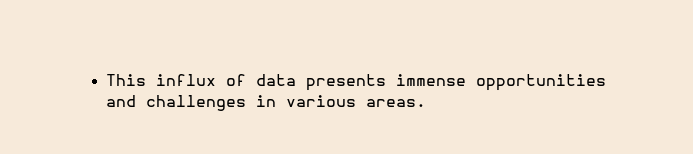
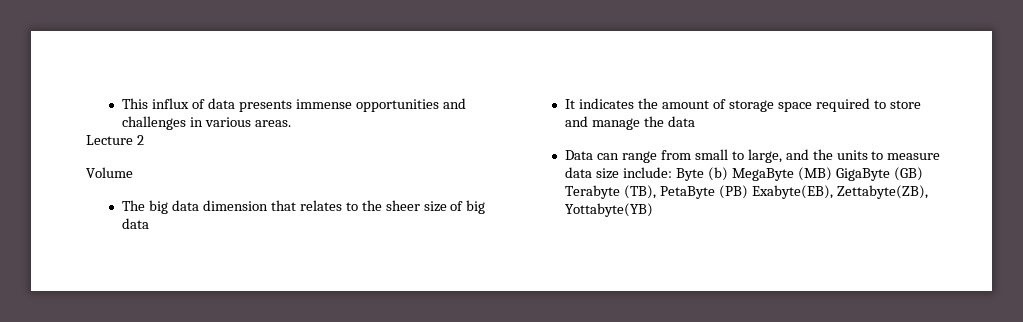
(427, 103) none -> [86,135,144,145] [86,167,133,178] [122,200,486,214] [122,218,150,229] [565,98,921,112] [565,116,696,130] [565,149,941,163] [565,167,923,181] [565,185,928,199] [565,203,654,217] // Lecture 2 // Volume // The big data dimension that relates to the sheer size of big data // It indicates the amount of storage space required to store and manage the data // Data can range from small to large, and the units to measure data size include: Byte (b) MegaByte (MB) GigaByte (GB) Terabyte (TB), PetaByte (PB) Exabyte(EB), Zettabyte(ZB), Yottabyte(YB)

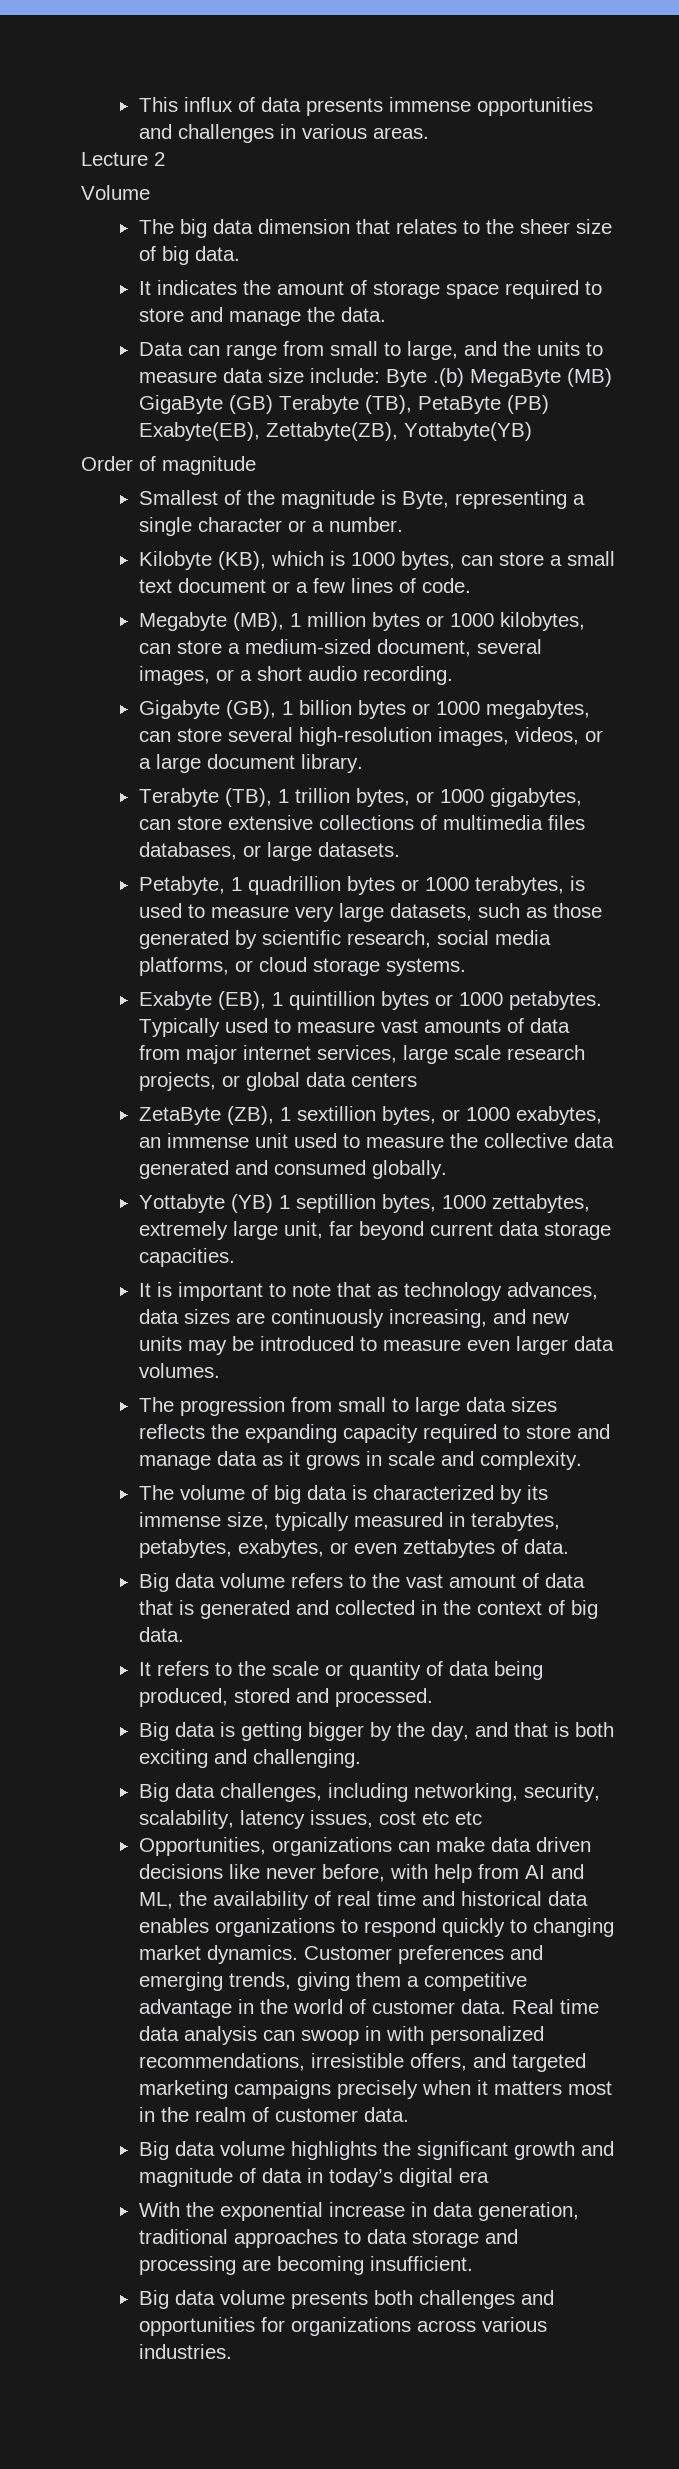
[122,218,150,229] data -> [194,246,240,261] data.
[668,116,696,127] data -> [340,307,386,322] data.
[707,167,728,181] (b) -> [432,368,464,387] .(b)
(654, 210) none -> [81,456,256,475] [138,490,585,509] [138,517,403,536] [138,551,615,570] [138,578,471,593] [138,612,585,631] [138,639,542,657] [138,666,453,685] [138,700,590,719] [138,727,603,746] [138,754,363,773] [138,788,582,807] [138,815,585,830] [138,842,400,861] [138,876,585,895] [138,903,602,922] [138,930,551,949] [138,957,466,976] [138,991,602,1010] [138,1018,570,1037] [138,1045,585,1064] [138,1072,417,1091] [138,1106,602,1125] [138,1133,614,1148] [138,1160,447,1179] [138,1194,590,1213] [138,1221,611,1240] [138,1248,235,1267] [138,1282,598,1301] [138,1309,569,1328] [138,1336,614,1355] [138,1363,220,1378] [138,1397,557,1416] [138,1424,610,1443] [138,1451,582,1470] [138,1485,548,1504] [138,1512,560,1531] [138,1539,569,1558] [138,1573,585,1592] [138,1600,598,1619] [138,1627,184,1642] [138,1661,543,1680] [138,1688,433,1707] [138,1722,614,1741] [138,1749,361,1768] [138,1783,600,1802] [138,1810,482,1829] [138,1837,591,1856] [138,1864,584,1883] [138,1891,588,1910] [138,1918,614,1937] [138,1945,543,1964] [138,1972,527,1991] [138,1999,599,2018] [138,2026,544,2045] [138,2053,586,2072] [138,2080,612,2099] [138,2107,409,2122] [138,2141,614,2160] [138,2168,489,2187] [138,2202,579,2221] [138,2229,518,2248] [138,2256,473,2275] [138,2290,554,2309] [138,2317,547,2336] [138,2344,232,2359] // Order of magnitude // Smallest of the magnitude is Byte, representing a single character or a number. // Kilobyte (KB), which is 1000 bytes, can store a small text document or a few lines of code. // Megabyte (MB), 1 million bytes or 1000 kilobytes, can store a medium-sized document, several images, or a short audio recording. // Gigabyte (GB), 1 billion bytes or 1000 megabytes, can store several high-resolution images, videos, or a large document library. // Terabyte (TB), 1 trillion bytes, or 1000 gigabytes, can store extensive collections of multimedia files databases, or large datasets. // Petabyte, 1 quadrillion bytes or 1000 terabytes, is used to measure very large datasets, such as those generated by scientific research, social media platforms, or cloud storage systems. // Exabyte (EB), 1 quintillion bytes or 1000 petabytes. Typically used to measure vast amounts of data from major internet services, large scale research projects, or global data centers // ZetaByte (ZB), 1 sextillion bytes, or 1000 exabytes, an immense unit used to measure the collective data generated and consumed globally. // Yottabyte (YB) 1 septillion bytes, 1000 zettabytes, extremely large unit, far beyond current data storage capacities. // It is important to note that as technology advances, data sizes are continuously increasing, and new units may be introduced to measure even larger data volumes. // The progression from small to large data sizes reflects the expanding capacity required to store and manage data as it grows in scale and complexity. // The volume of big data is characterized by its immense size, typically measured in terabytes, petabytes, exabytes, or even zettabytes of data. // Big data volume refers to the vast amount of data that is generated and collected in the context of big data. // It refers to the scale or quantity of data being produced, stored and processed. // Big data is getting bigger by the day, and that is both exciting and challenging. // Big data challenges, including networking, security, scalability, latency issues, cost etc etc // Opportunities, organizations can make data driven decisions like never before, with help from AI and ML, the availability of real time and historical data enables organizations to respond quickly to changing market dynamics. Customer preferences and emerging trends, giving them a competitive advantage in the world of customer data. Real time data analysis can swoop in with personalized recommendations, irresistible offers, and targeted marketing campaigns precisely when it matters most in the realm of customer data. // Big data volume highlights the significant growth and magnitude of data in today’s digital era // With the exponential increase in data generation, traditional approaches to data storage and processing are becoming insufficient. // Big data volume presents both challenges and opportunities for organizations across various industries.

